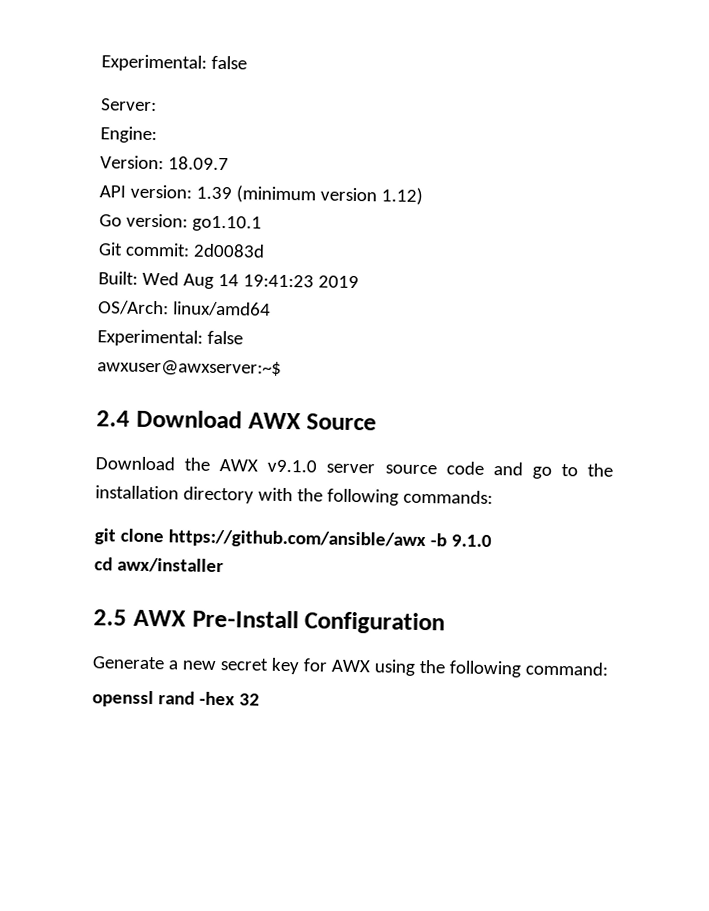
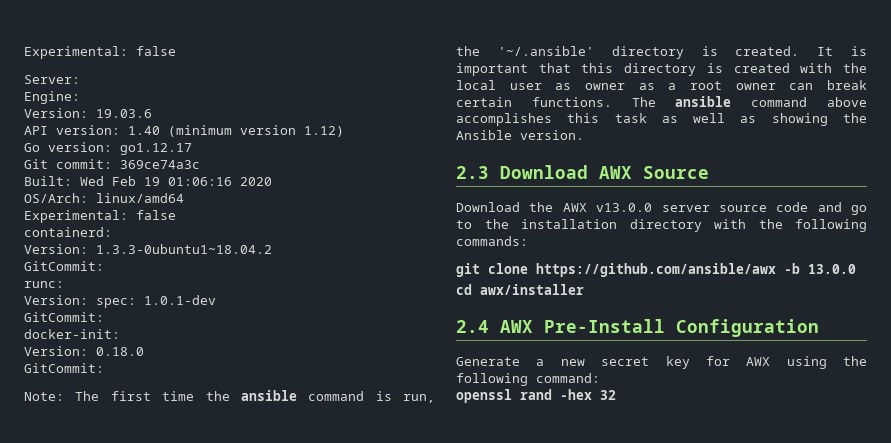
[167,156,229,171] 18.09.7 -> [96,109,152,118] 19.03.6
[195,186,232,200] 1.39 -> [128,126,160,135] 1.40
[191,215,262,232] go1.10.1 -> [120,143,192,155] go1.12.17
[192,243,265,258] 2d0083d -> [120,160,200,169] 369ce74a3c
[182,273,359,289] Aug 14 19:41:23 2019 -> [112,176,272,186] Feb 19 01:06:16 2020
[97,359,282,377] [96,410,130,427] awxuser@awxserver:~$ // 2.4 -> [24,227,112,237] [24,244,272,254] [24,261,104,271] [24,281,64,288] [24,295,216,308] [24,312,104,322] [24,329,120,339] [24,346,144,356] [24,363,104,373] [24,390,435,403] [456,46,867,59] [456,63,867,76] [456,80,867,90] [456,96,867,107] [456,113,867,126] [456,130,584,140] [456,166,489,179] containerd: // Version: 1.3.3-0ubuntu1~18.04.2 // GitCommit: // runc: // Version: spec: 1.0.1-dev // GitCommit: // docker-init: // Version: 0.18.0 // GitCommit: // Note: The first time the ansible command is run, the '~/.ansible' directory is created. It is important that this directory is created with the local user as owner as a root owner can break certain functions. The ansible command above accomplishes this task as well as showing the Ansible version. // 2.3
[267,459,318,473] v9.1.0 -> [596,203,653,212] v13.0.0
[450,534,492,548] 9.1.0 -> [808,264,856,274] 13.0.0
[93,609,127,626] 2.5 -> [456,320,489,333] 2.4

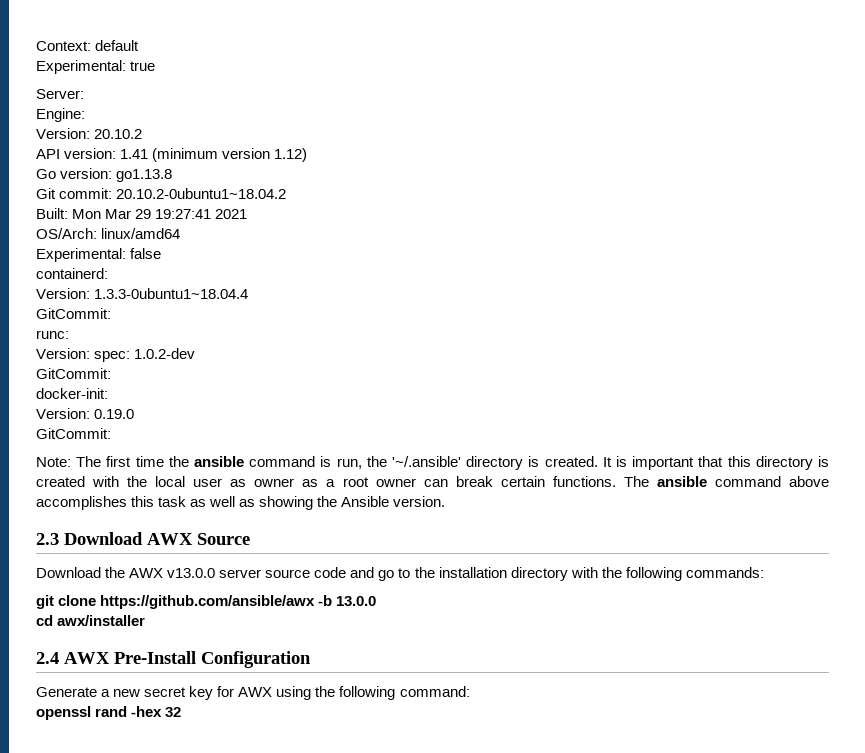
[24,46,176,59] Experimental: false -> [36,40,140,51] [36,60,156,74] Context: default // Experimental: true
[96,109,152,118] 19.03.6 -> [94,129,143,139] 20.10.2
[128,126,160,135] 1.40 -> [120,149,149,159] 1.41
[120,143,192,155] go1.12.17 -> [116,169,173,182] go1.13.8
[120,160,200,169] 369ce74a3c -> [116,188,287,199] 20.10.2-0ubuntu1~18.04.2
[80,176,272,186] Wed Feb 19 01:06:16 2020 -> [72,209,248,219] Mon Mar 29 19:27:41 2021
[96,244,272,254] 1.3.3-0ubuntu1~18.04.2 -> [94,288,249,299] 1.3.3-0ubuntu1~18.04.4
[144,295,216,305] 1.0.1-dev -> [134,348,196,359] 1.0.2-dev
[96,347,144,356] 0.18.0 -> [94,409,135,419] 0.19.0

